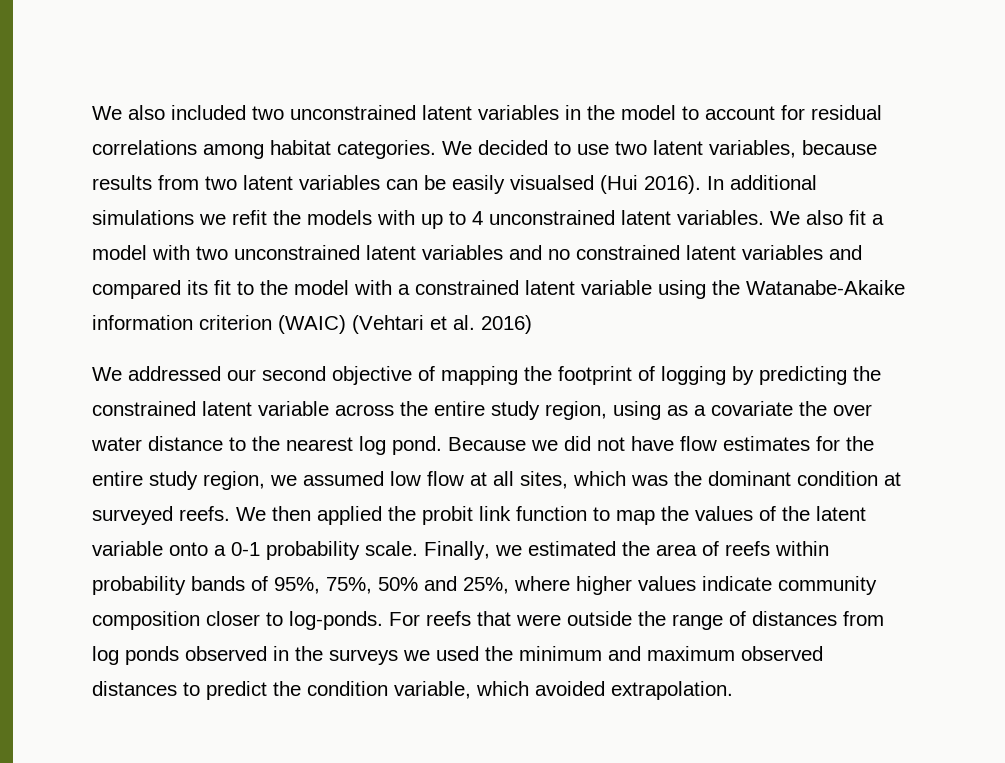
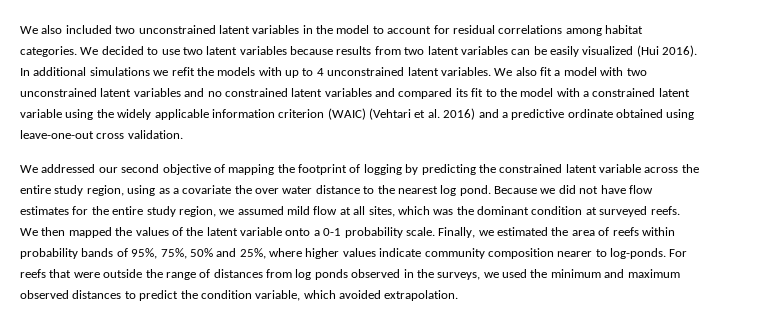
[709,140,796,158] variables, -> [239,46,287,55] variables
[510,175,594,190] visualsed -> [582,46,634,55] visualized
[746,280,905,295] Watanabe-Akaike -> [117,109,209,120] widely applicable
(532, 324) none -> [478,109,695,120] [20,130,183,139] and a predictive ordinate obtained using leave-one-out cross validation.
[390,471,421,486] low -> [287,206,310,215] mild
[317,506,655,525] applied the probit link function to map -> [68,227,112,238] mapped
[206,611,260,626] closer -> [557,251,593,257] nearer
[329,649,398,665] surveys -> [437,272,481,280] surveys,

